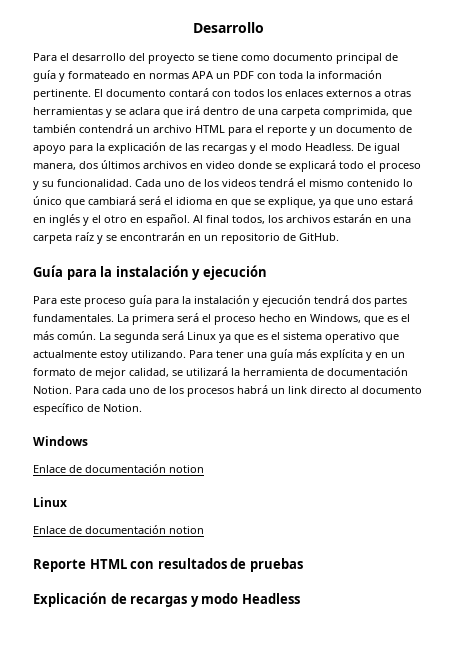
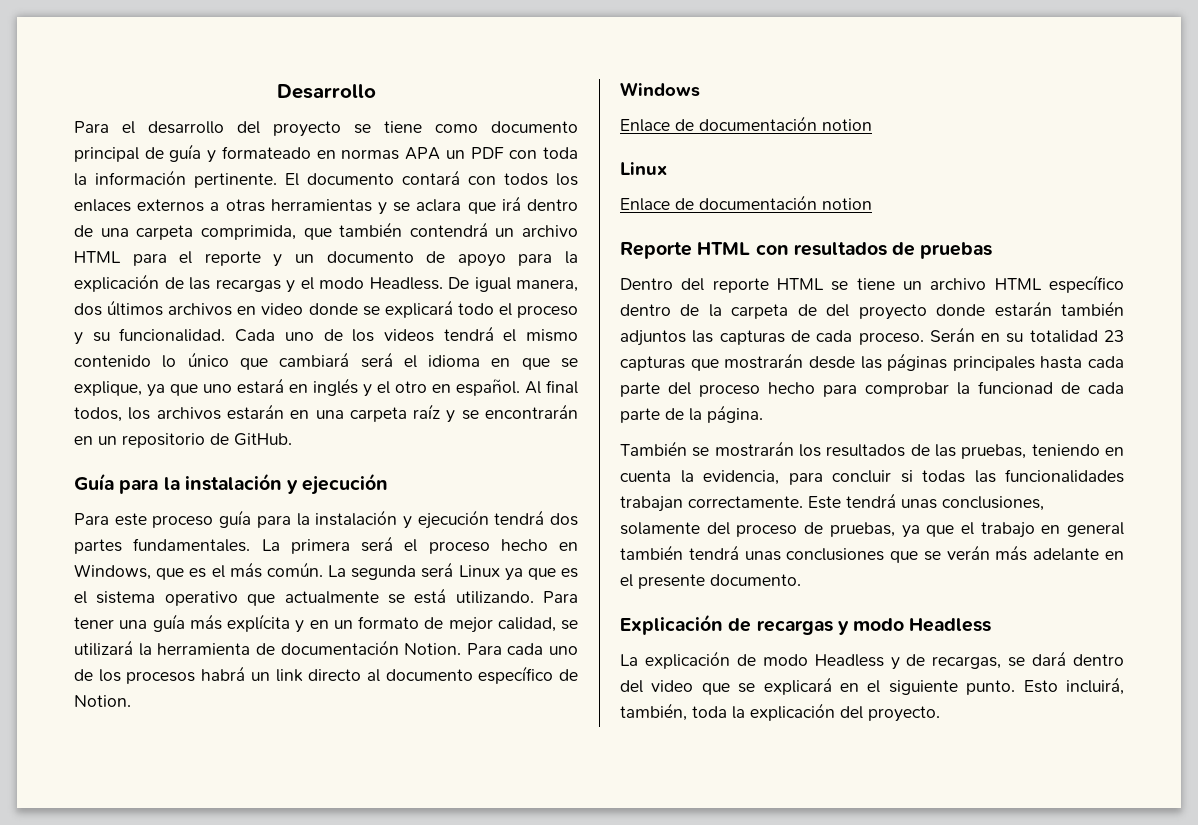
[100,350,128,361] estoy -> [387,588,447,604] se está
(303, 565) none -> [620,275,1124,293] [620,301,1124,320] [620,327,1124,346] [620,353,1124,371] [620,381,1124,397] [620,405,763,423] [620,441,1124,459] [620,469,1124,485] [620,493,1044,512] [620,522,1124,538] [620,545,1124,563] [620,574,801,589] // Dentro del reporte HTML se tiene un archivo HTML específico dentro de la carpeta de del proyecto donde estarán también adjuntos las capturas de cada proceso. Serán en su totalidad 23 capturas que mostrarán desde las páginas principales hasta cada parte del proceso hecho para comprobar la funcionad de cada parte de la página. // También se mostrarán los resultados de las pruebas, teniendo en cuenta la evidencia, para concluir si todas las funcionalidades trabajan correctamente. Este tendrá unas conclusiones, solamente del proceso de pruebas, ya que el trabajo en general también tendrá unas conclusiones que se verán más adelante en el presente documento.
(300, 598) none -> [620,651,1124,670] [620,677,1124,695] [620,703,940,722] // La explicación de modo Headless y de recargas, se dará dentro del video que se explicará en el siguiente punto. Esto incluirá, también, toda la explicación del proyecto.

